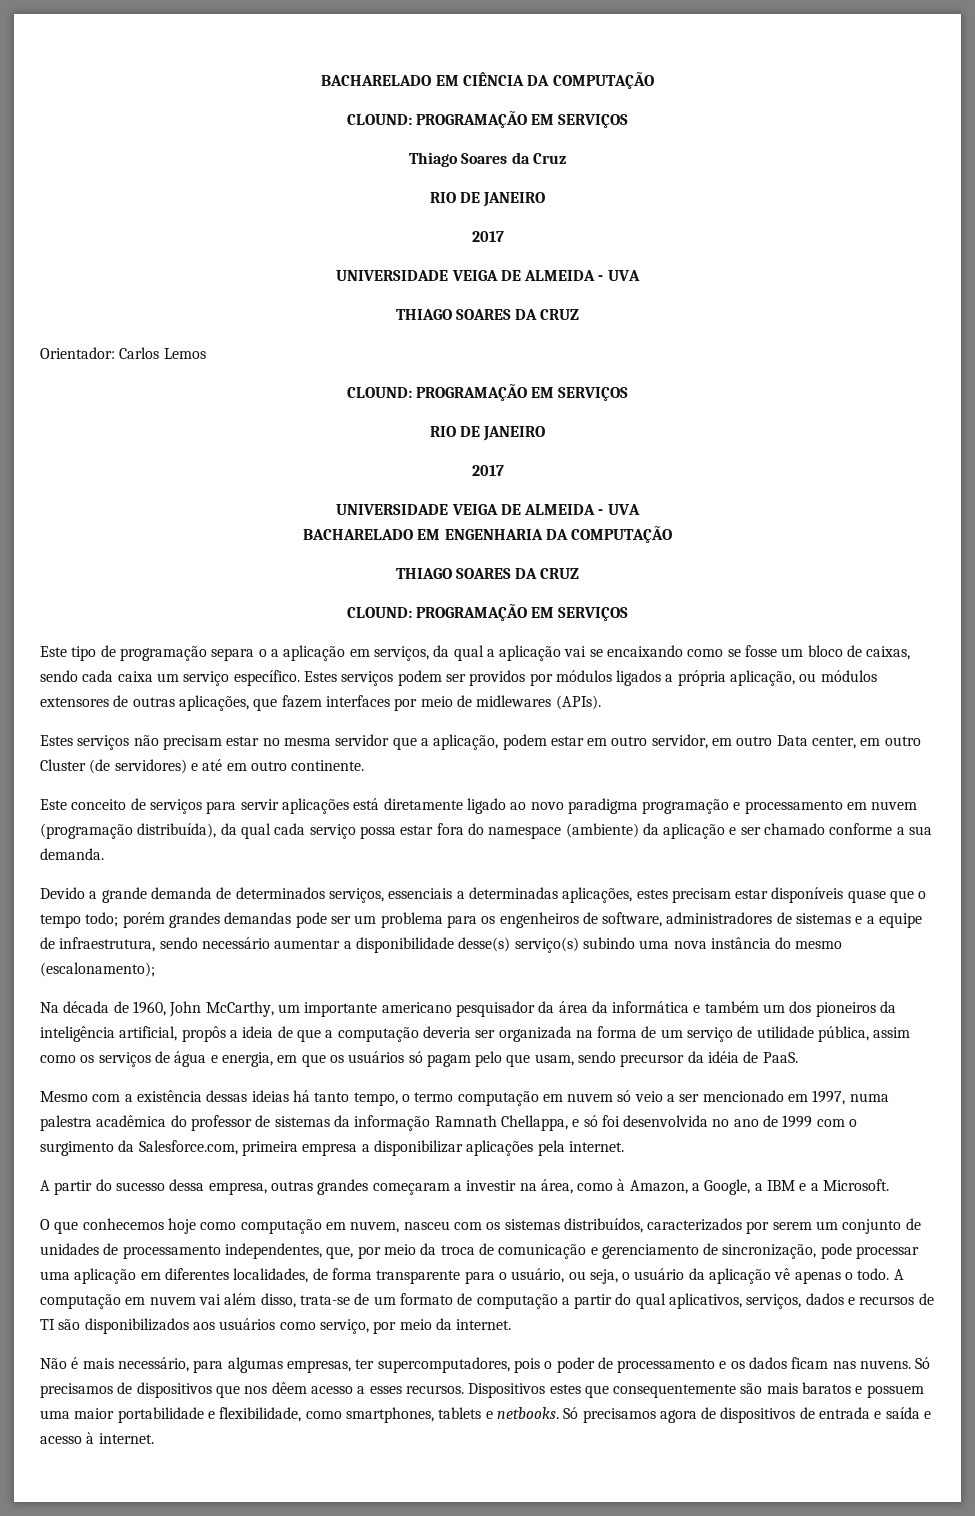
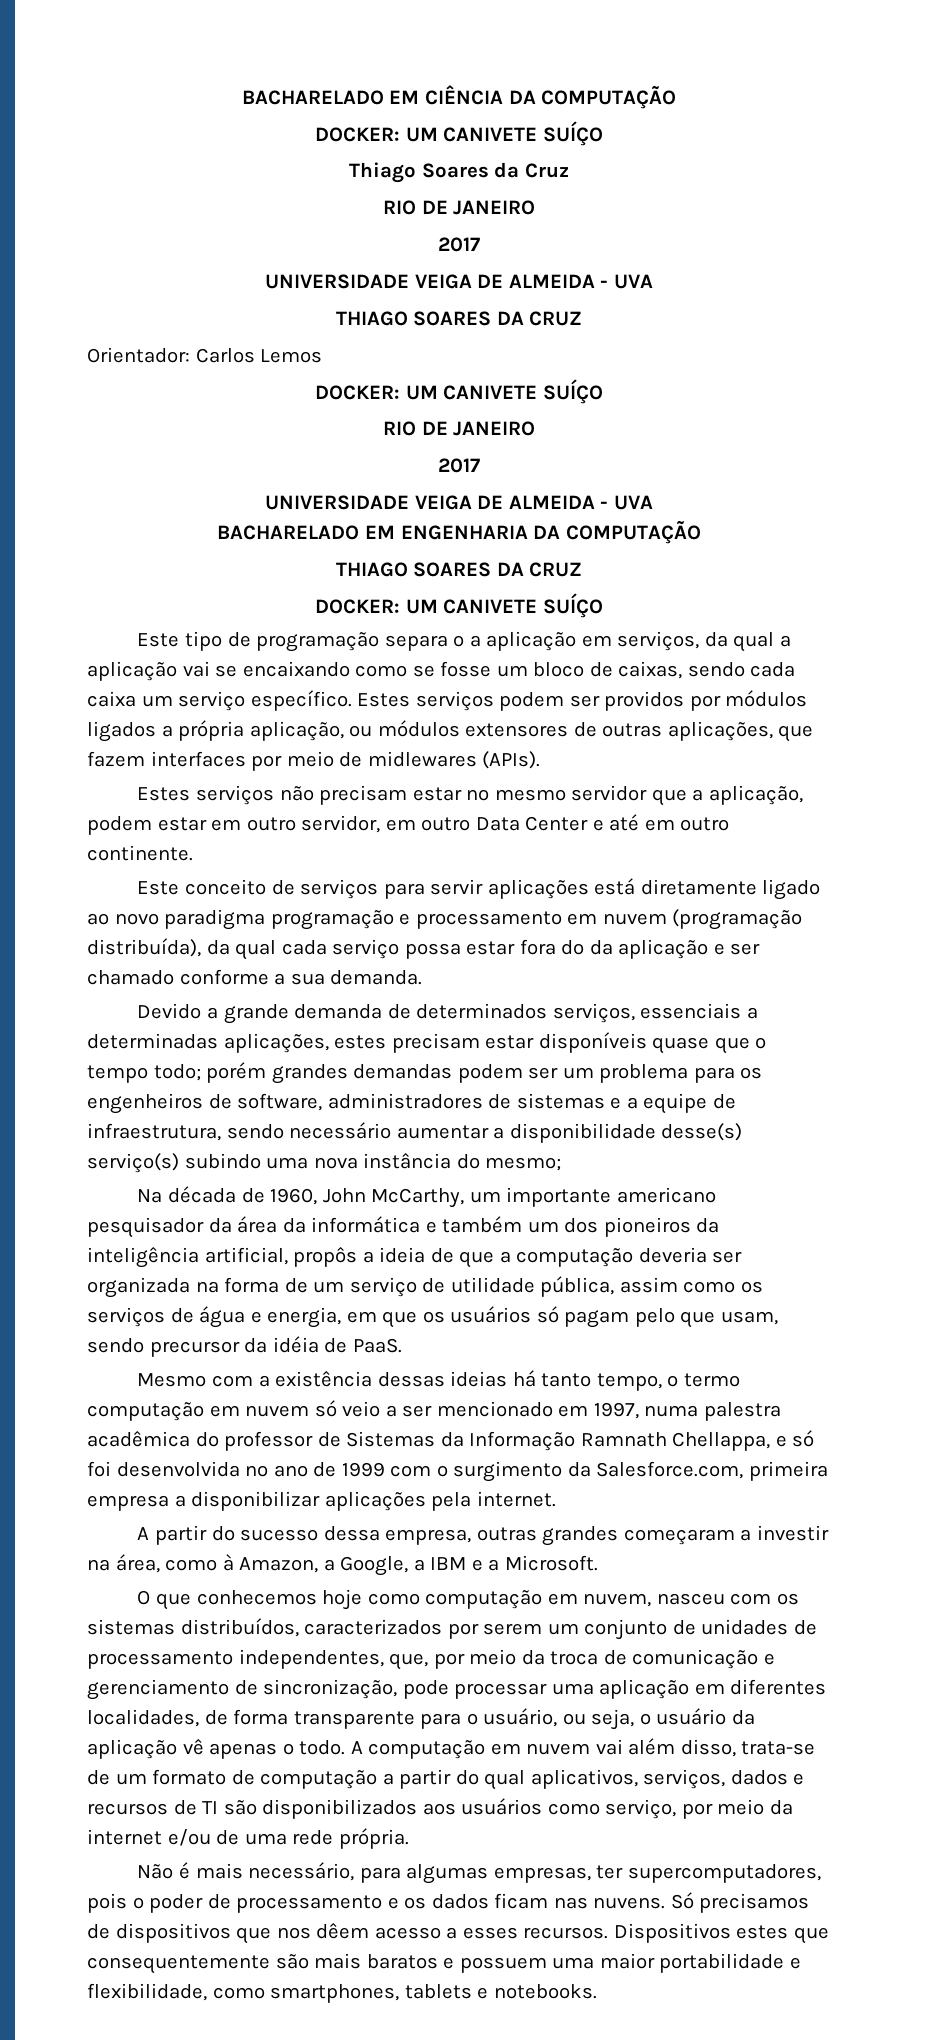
[346,111,629,128] CLOUND: PROGRAMAÇÃO EM SERVIÇOS -> [315,121,603,146] DOCKER: UM CANIVETE SUÍÇO
[346,384,629,401] CLOUND: PROGRAMAÇÃO EM SERVIÇOS -> [315,379,603,404] DOCKER: UM CANIVETE SUÍÇO
[346,604,629,621] CLOUND: PROGRAMAÇÃO EM SERVIÇOS -> [315,593,603,618] DOCKER: UM CANIVETE SUÍÇO
[283,738,331,746] mesma -> [494,789,566,801] mesmo
[812,736,921,749] [40,759,187,774] center, em outro Cluster (de servidores) -> [525,816,589,831] Center
[488,823,639,839] namespace (ambiente) -> (585, 947) none
[295,912,327,928] pode -> [457,1064,523,1083] podem
[795,941,843,949] [40,962,155,977] mesmo (escalonamento); -> [485,1157,562,1171] mesmo;
[274,1115,431,1131] sistemas da informação -> [346,1431,576,1451] Sistemas da Informação
[456,1319,512,1330] internet. -> [87,1828,409,1849] internet e/ou de uma rede própria.
[496,1407,932,1423] [40,1432,154,1444] netbooks. Só precisamos agora de dispositivos de entrada e saída e acesso à internet. -> [493,1984,597,1999] notebooks.

